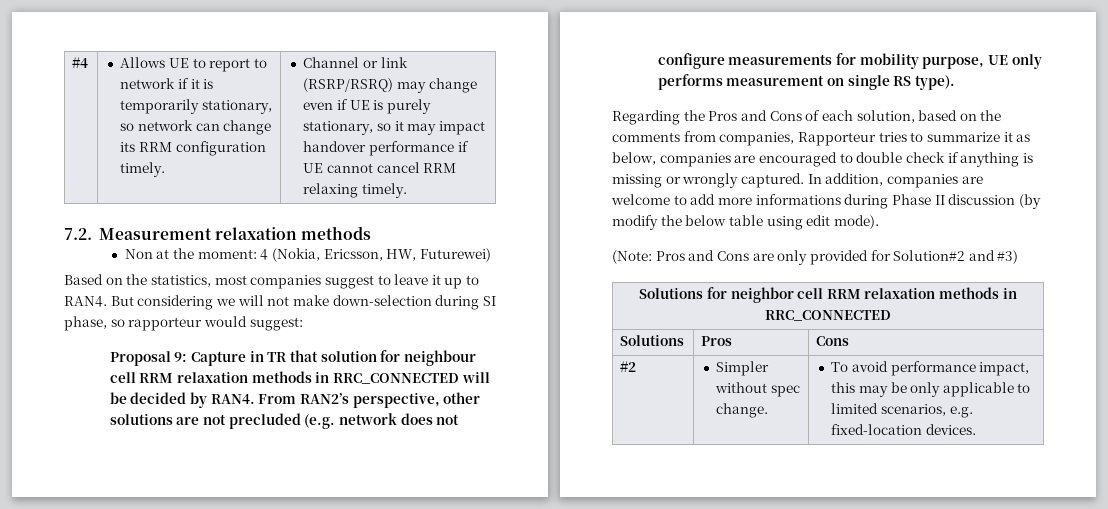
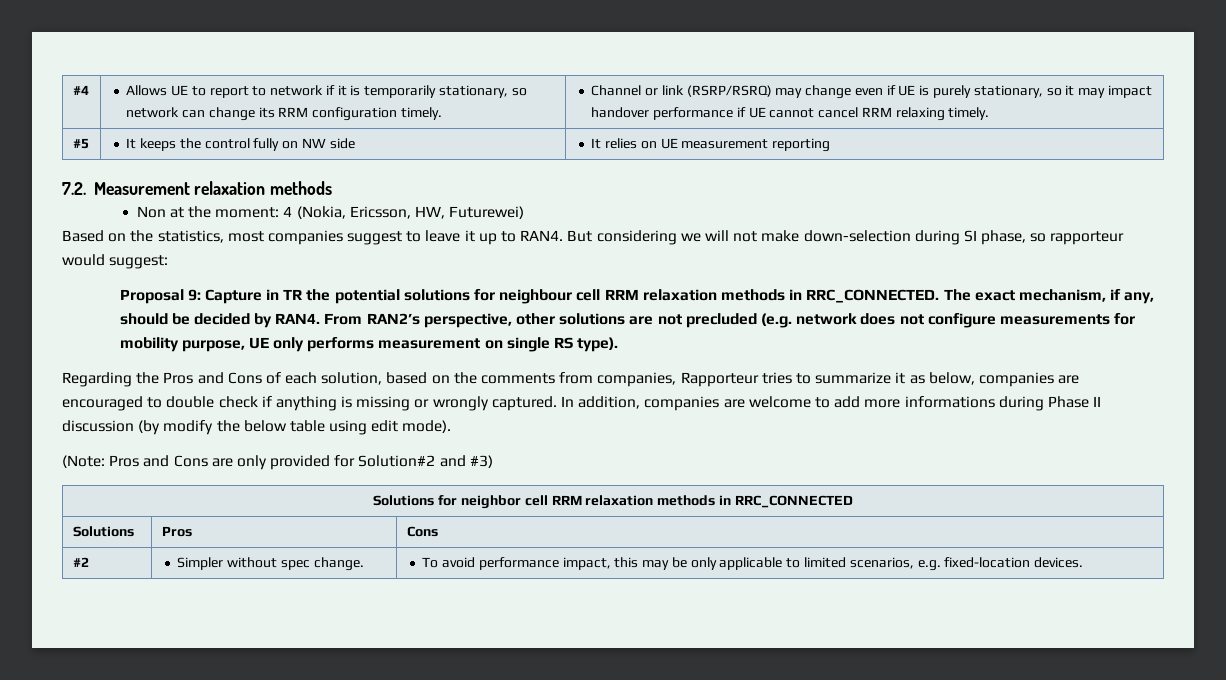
(407, 190) none -> [72,138,89,149] [126,138,355,151] [591,138,831,152] // #5 | It keeps the control fully on NW side | It relies on UE measurement reporting
[290,350,377,362] that solution -> [306,289,470,304] the potential solutions
[333,372,490,384] RRC_CONNECTED will -> [806,289,1155,304] [119,313,168,325] RRC_CONNECTED. The exact mechanism, if any, should

